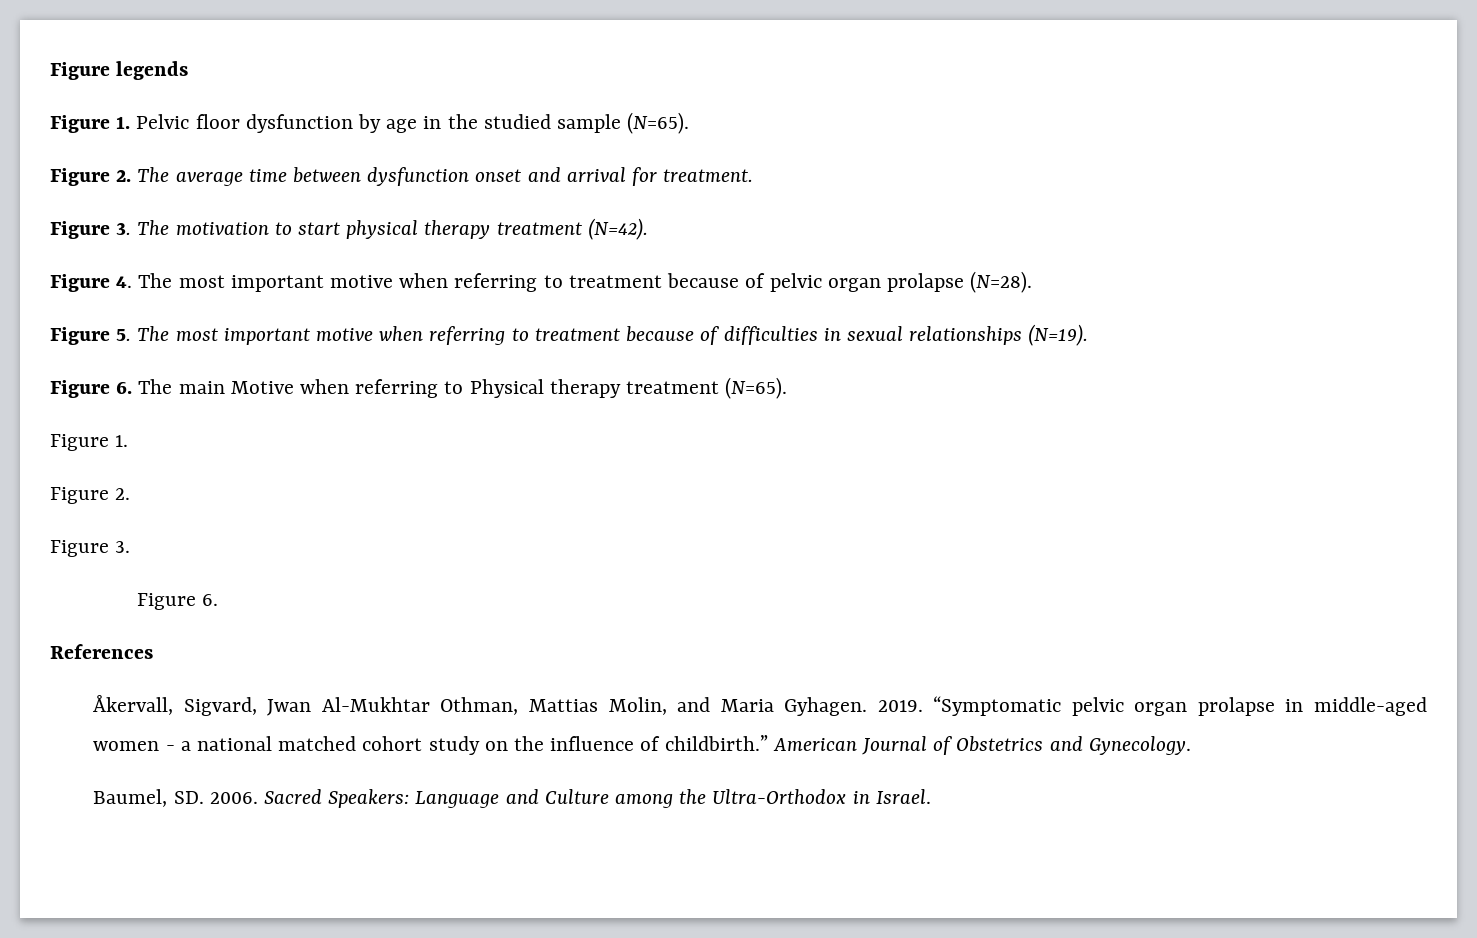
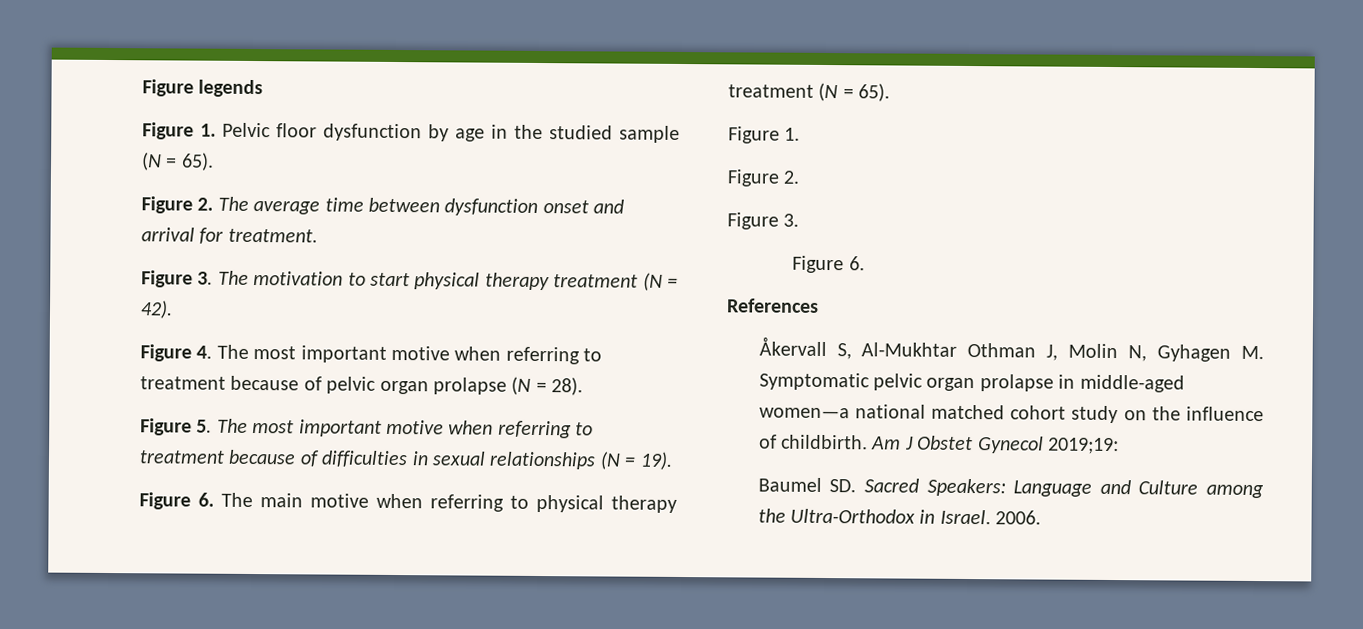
[627,112,690,134] (N=65). -> [141,152,214,171] (N = 65).
[587,218,648,240] (N=42). -> [642,272,678,291] [140,300,173,319] (N = 42).
[970,271,1033,293] (N=28). -> [511,376,584,396] (N = 28).
[1028,324,1089,346] (N=19). -> [599,451,673,470] (N = 19).
[230,377,788,399] Motive when referring to Physical therapy treatment (N=65). -> [310,493,677,513] [728,82,891,102] motive when referring to physical therapy treatment (N = 65).
[93,695,1062,716] Åkervall, Sigvard, Jwan Al-Mukhtar Othman, Mattias Molin, and Maria Gyhagen. 2019. “Symptomatic -> [758,336,1264,362] [758,372,870,391] Åkervall S, Al-Mukhtar Othman J, Molin N, Gyhagen M. Symptomatic
[93,741,191,751] women - a -> [758,407,850,419] women—a
[664,735,1191,755] [93,789,258,807] childbirth.” American Journal of Obstetrics and Gynecology. // Baumel, SD. 2006. -> [781,434,1120,455] [757,477,857,493] childbirth. Am J Obstet Gynecol 2019;19: // Baumel SD.
(931, 796) none -> [995,510,1042,525] 2006.

